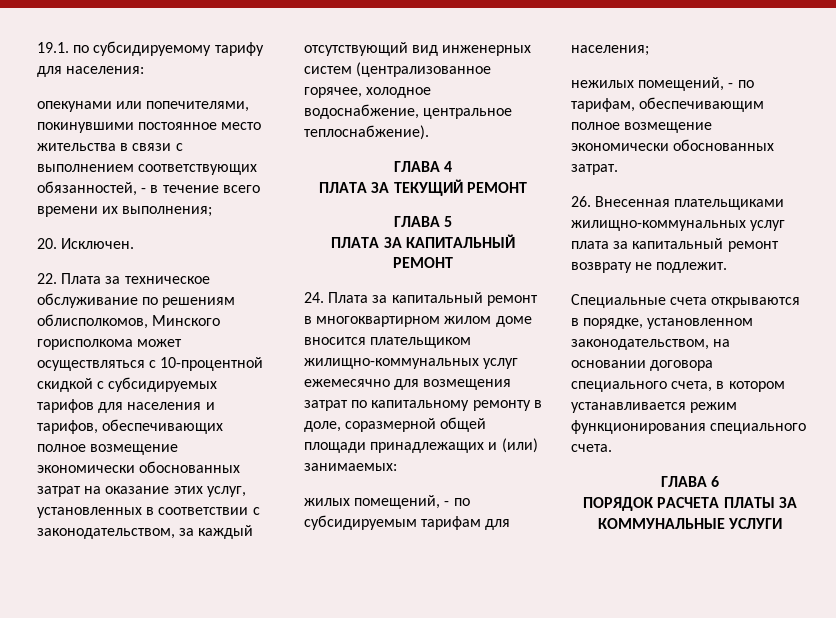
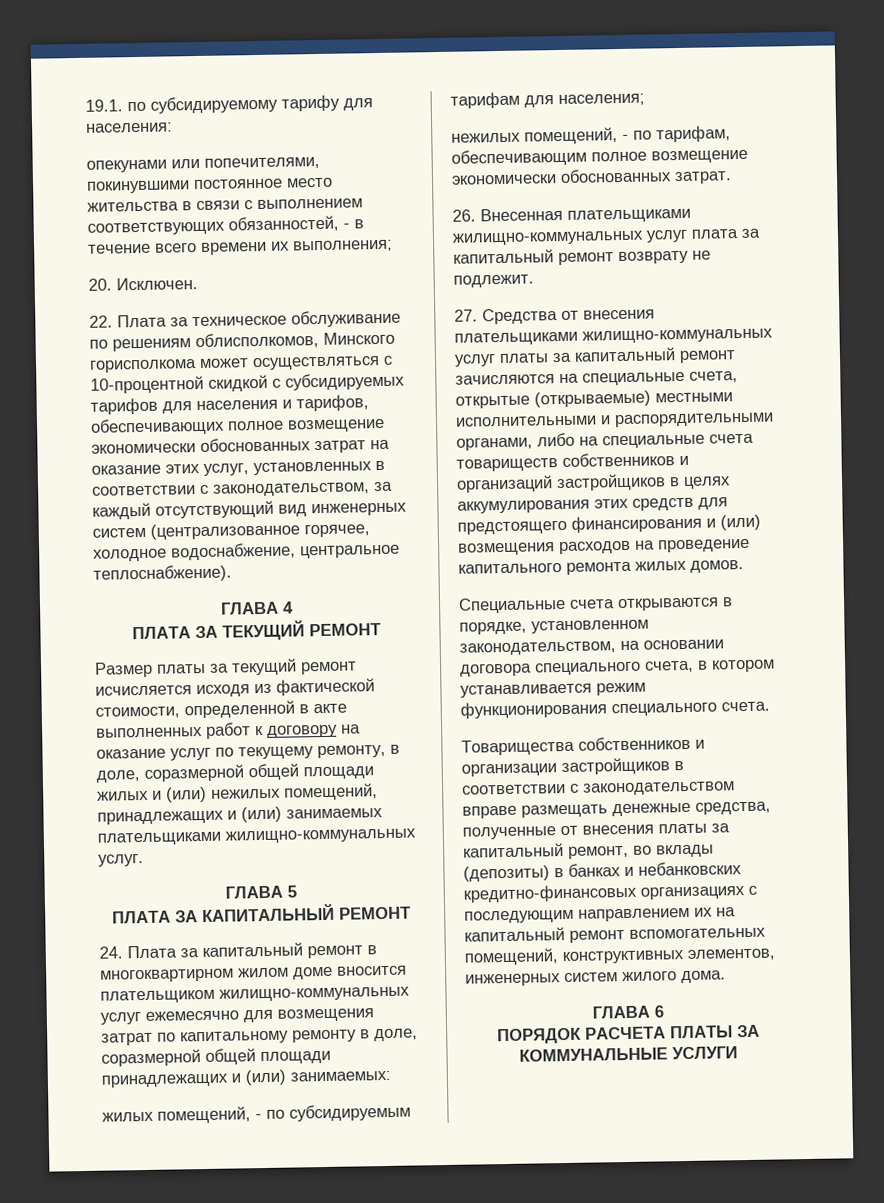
(527, 187) none -> [94,658,357,678] [95,678,375,698] [95,700,347,719] [96,722,361,739] [96,744,400,761] [96,763,374,783] [97,783,378,803] [97,806,383,825] [97,828,416,846] [98,853,144,867] // Размер платы за текущий ремонт исчисляется исходя из фактической стоимости, определенной в акте выполненных работ к договору на оказание услуг по текущему ремонту, в доле, соразмерной общей площади жилых и (или) нежилых помещений, принадлежащих и (или) занимаемых плательщиками жилищно-коммунальных услуг.
(728, 267) none -> [454,308,655,325] [454,328,773,346] [454,347,736,367] [455,371,738,386] [455,390,733,409] [455,412,774,428] [456,432,754,451] [456,452,689,472] [456,473,731,493] [457,497,728,514] [457,514,761,535] [458,538,750,556] [458,559,744,575] // 27. Средства от внесения плательщиками жилищно-коммунальных услуг платы за капитальный ремонт зачисляются на специальные счета, открытые (открываемые) местными исполнительными и распорядительными органами, либо на специальные счета товариществ собственников и организаций застройщиков в целях аккумулирования этих средств для предстоящего финансирования и (или) возмещения расходов на проведение капитального ремонта жилых домов.
(612, 448) none -> [461,735,705,756] [461,757,684,777] [462,781,735,796] [462,801,771,819] [462,823,730,840] [463,843,714,859] [463,861,742,882] [463,883,757,903] [464,907,736,924] [464,927,766,943] [464,948,775,966] [465,970,726,987] // Товарищества собственников и организации застройщиков в соответствии с законодательством вправе размещать денежные средства, полученные от внесения платы за капитальный ремонт, во вклады (депозиты) в банках и небанковских кредитно-финансовых организациях с последующим направлением их на капитальный ремонт вспомогательных помещений, конструктивных элементов, инженерных систем жилого дома.

